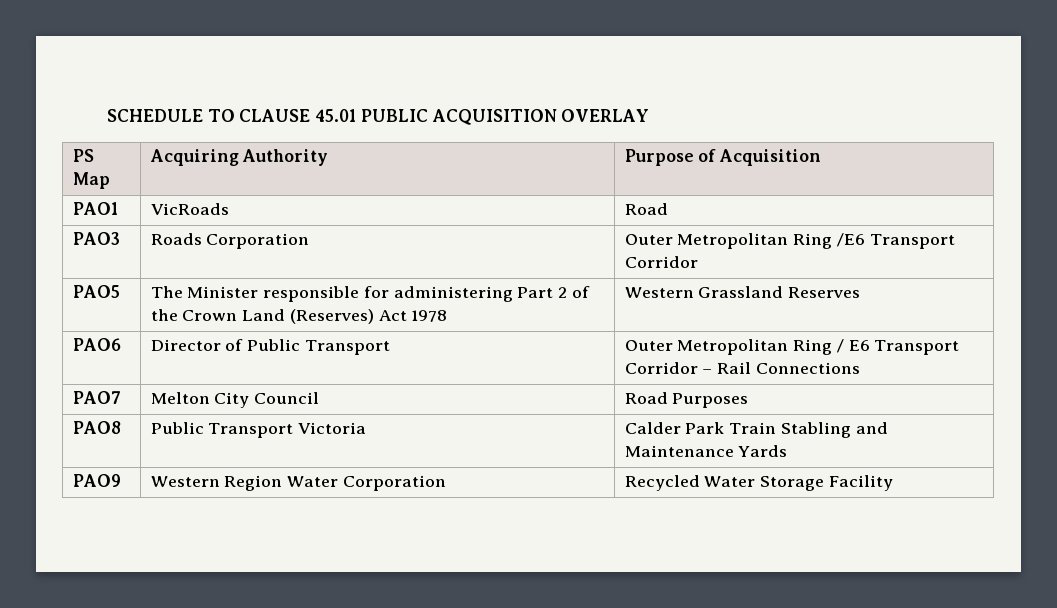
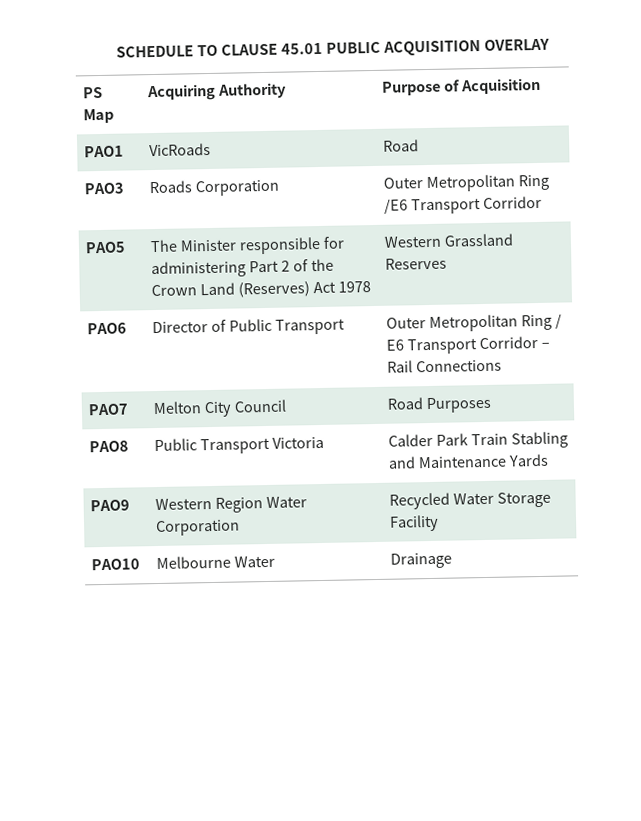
(893, 483) none -> [91,558,141,571] [156,555,276,570] [390,552,453,569] // PAO10 | Melbourne Water | Drainage

